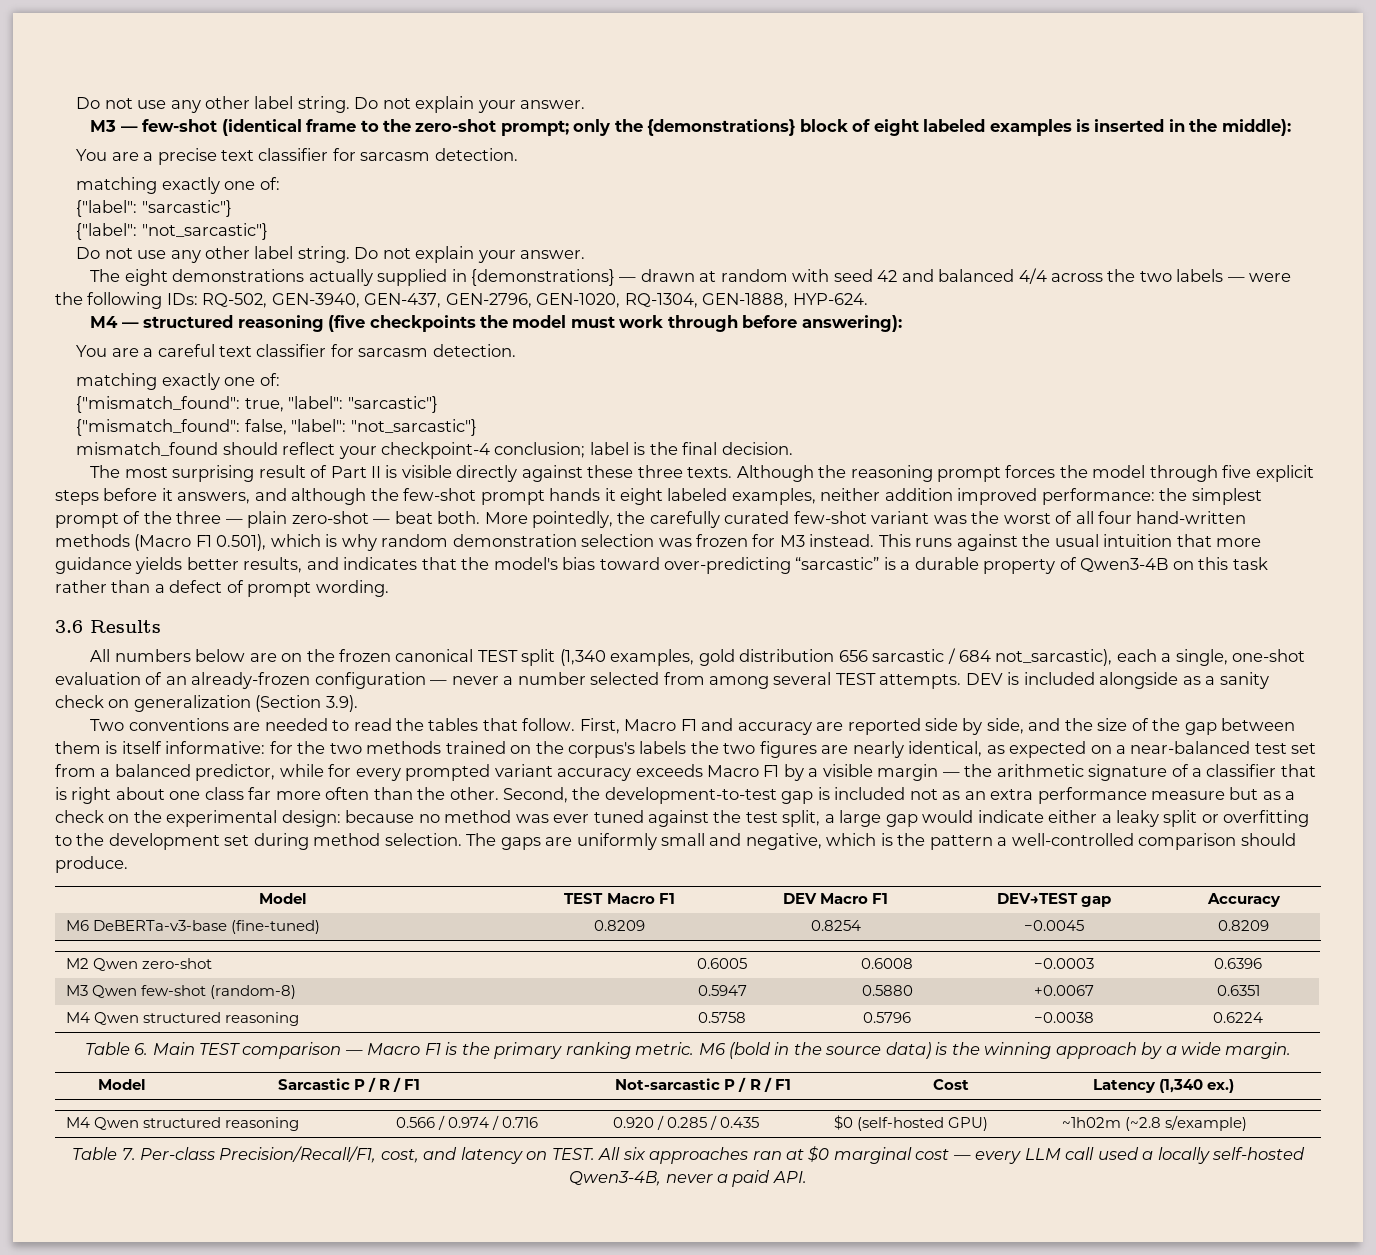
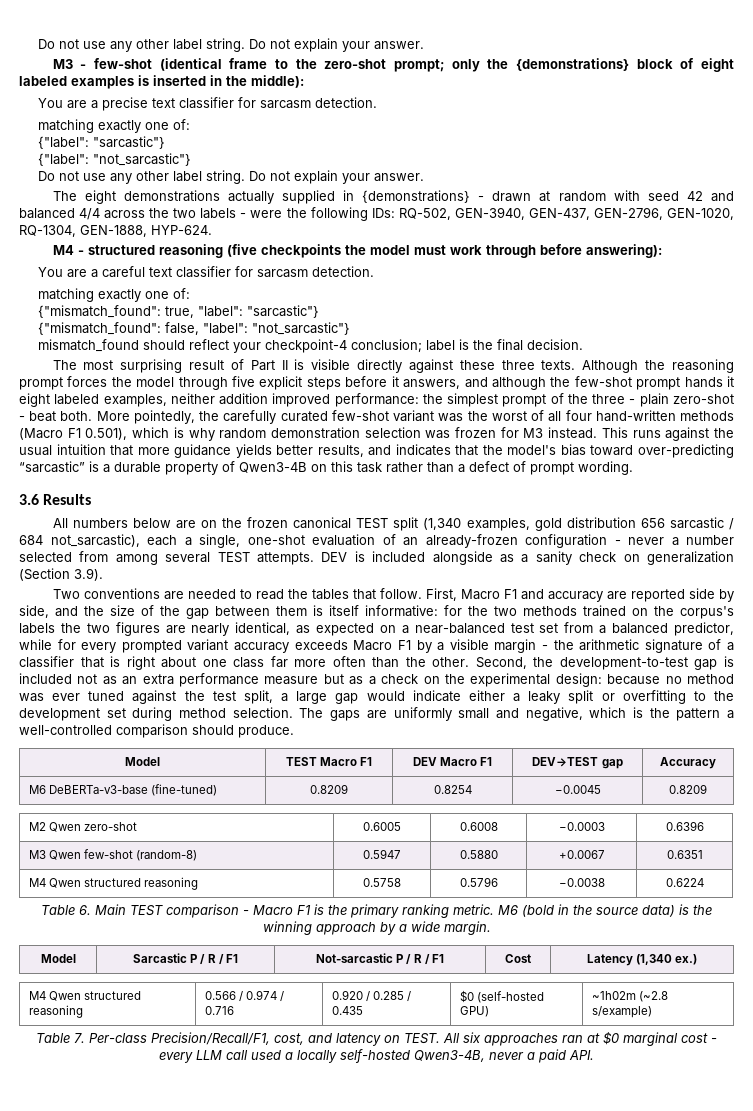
[120,126,138,132] — -> [80,64,87,69] -
[619,277,637,282] — -> [478,196,485,201] -
[1227,277,1245,282] — -> [240,213,247,218] -
[121,322,139,328] — -> [77,250,84,255] -
[225,519,243,524] — -> [629,399,636,404] -
[373,519,391,524] — -> [19,416,25,421] -
[430,680,448,685] — -> [614,540,621,545] -
[942,772,960,777] — -> [541,645,548,650] -
[344,1050,363,1055] — -> [243,910,249,915] -
[952,1155,971,1160] — -> [711,1038,717,1043] -

